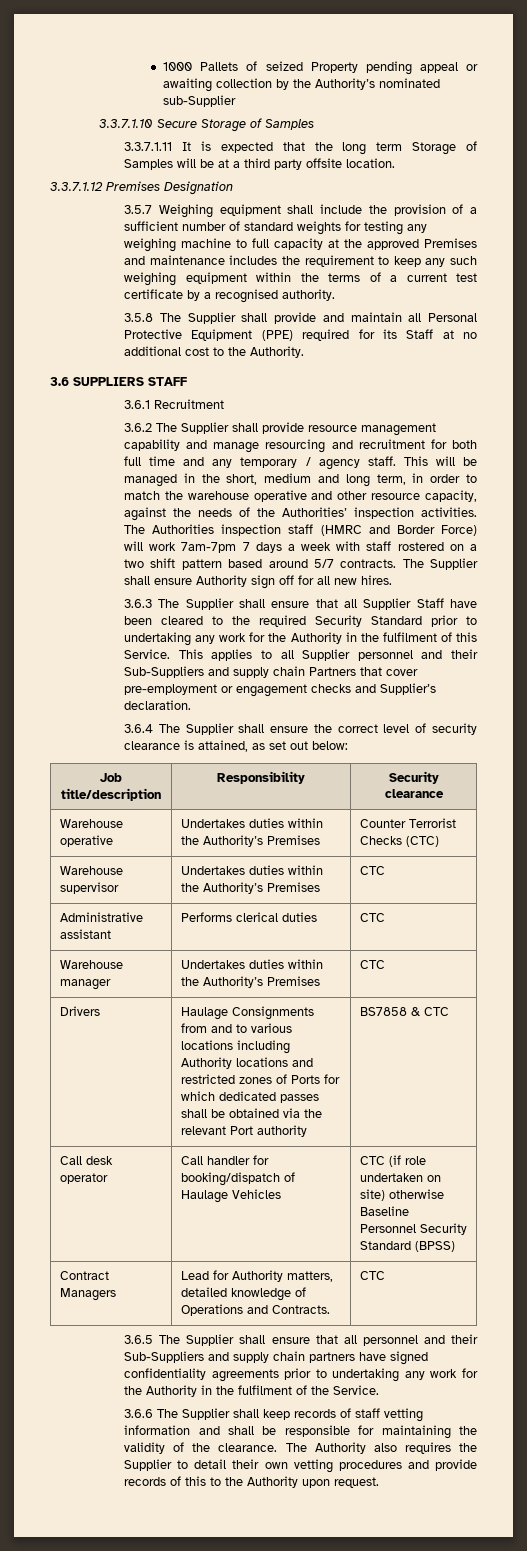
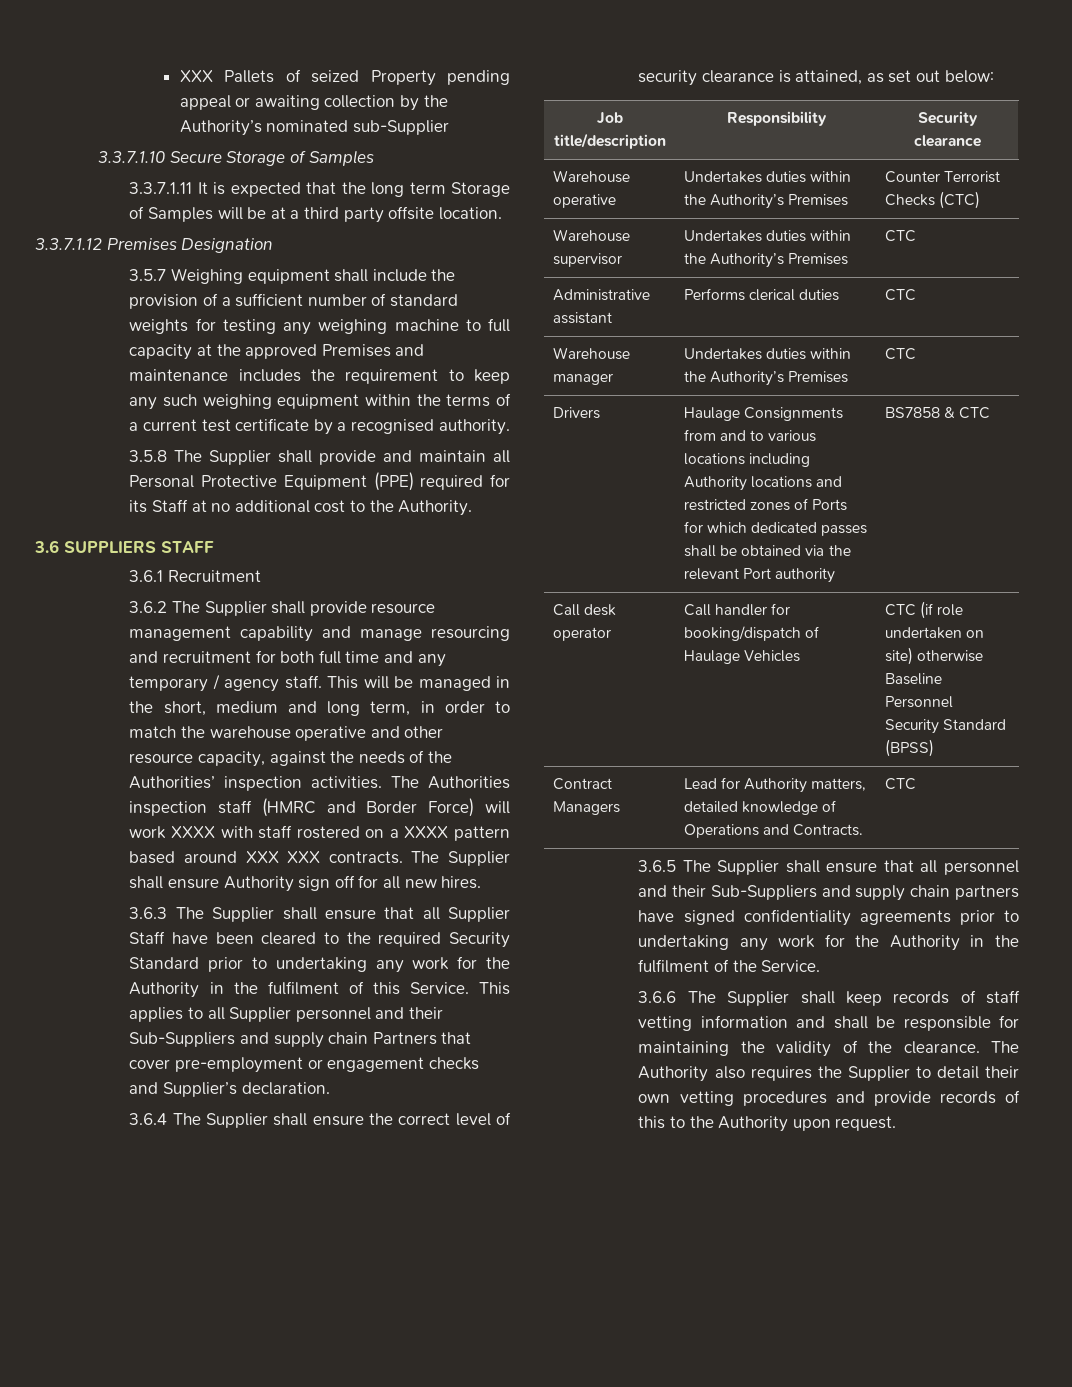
[163,62,193,71] 1000 -> [179,70,213,82] XXX
[181,542,332,553] 7am-7pm 7 days a week -> [170,826,215,838] XXXX
[124,558,176,568] two shift -> [404,826,449,838] XXXX
[313,559,334,568] 5/7 -> [245,851,321,863] XXX XXX

